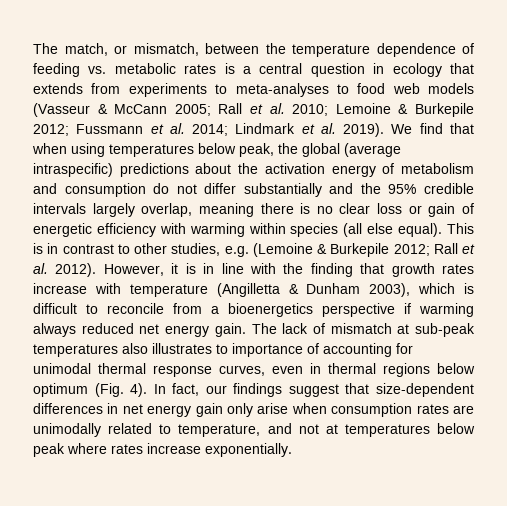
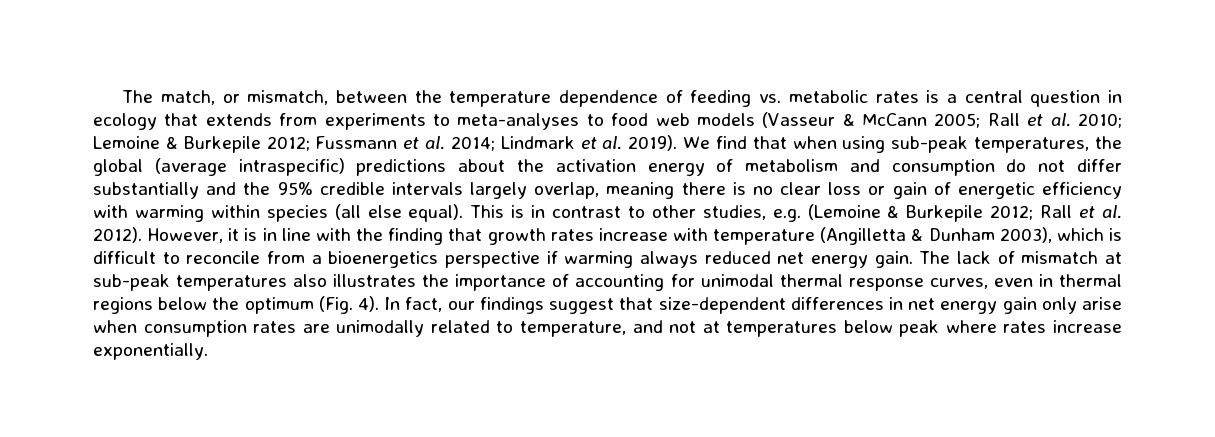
[109,143,274,157] temperatures below peak, -> [891,136,1090,153] sub-peak temperatures,
[216,344,228,354] to -> [422,274,450,287] the
(475, 368) none -> [212,297,240,310] the

